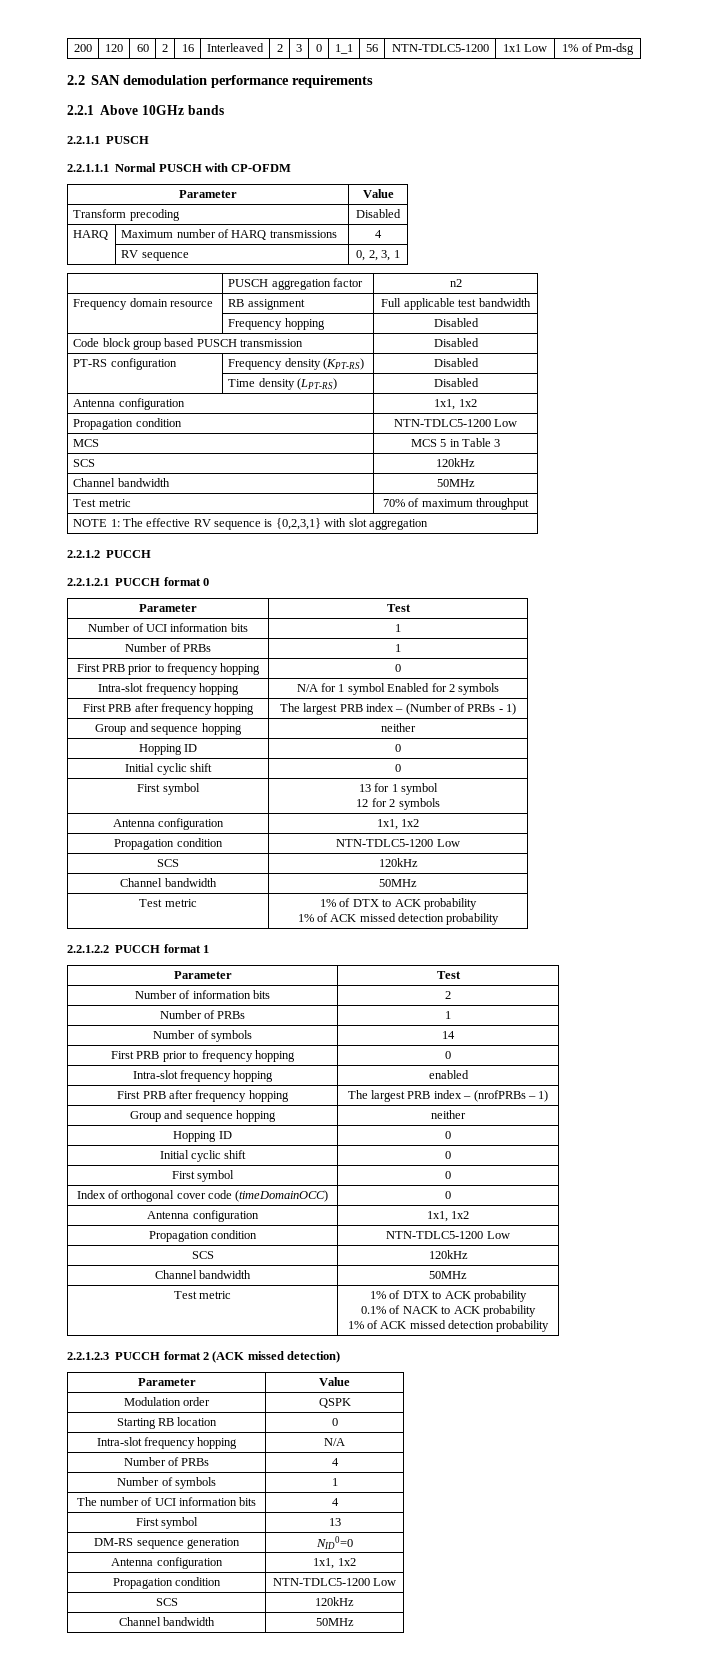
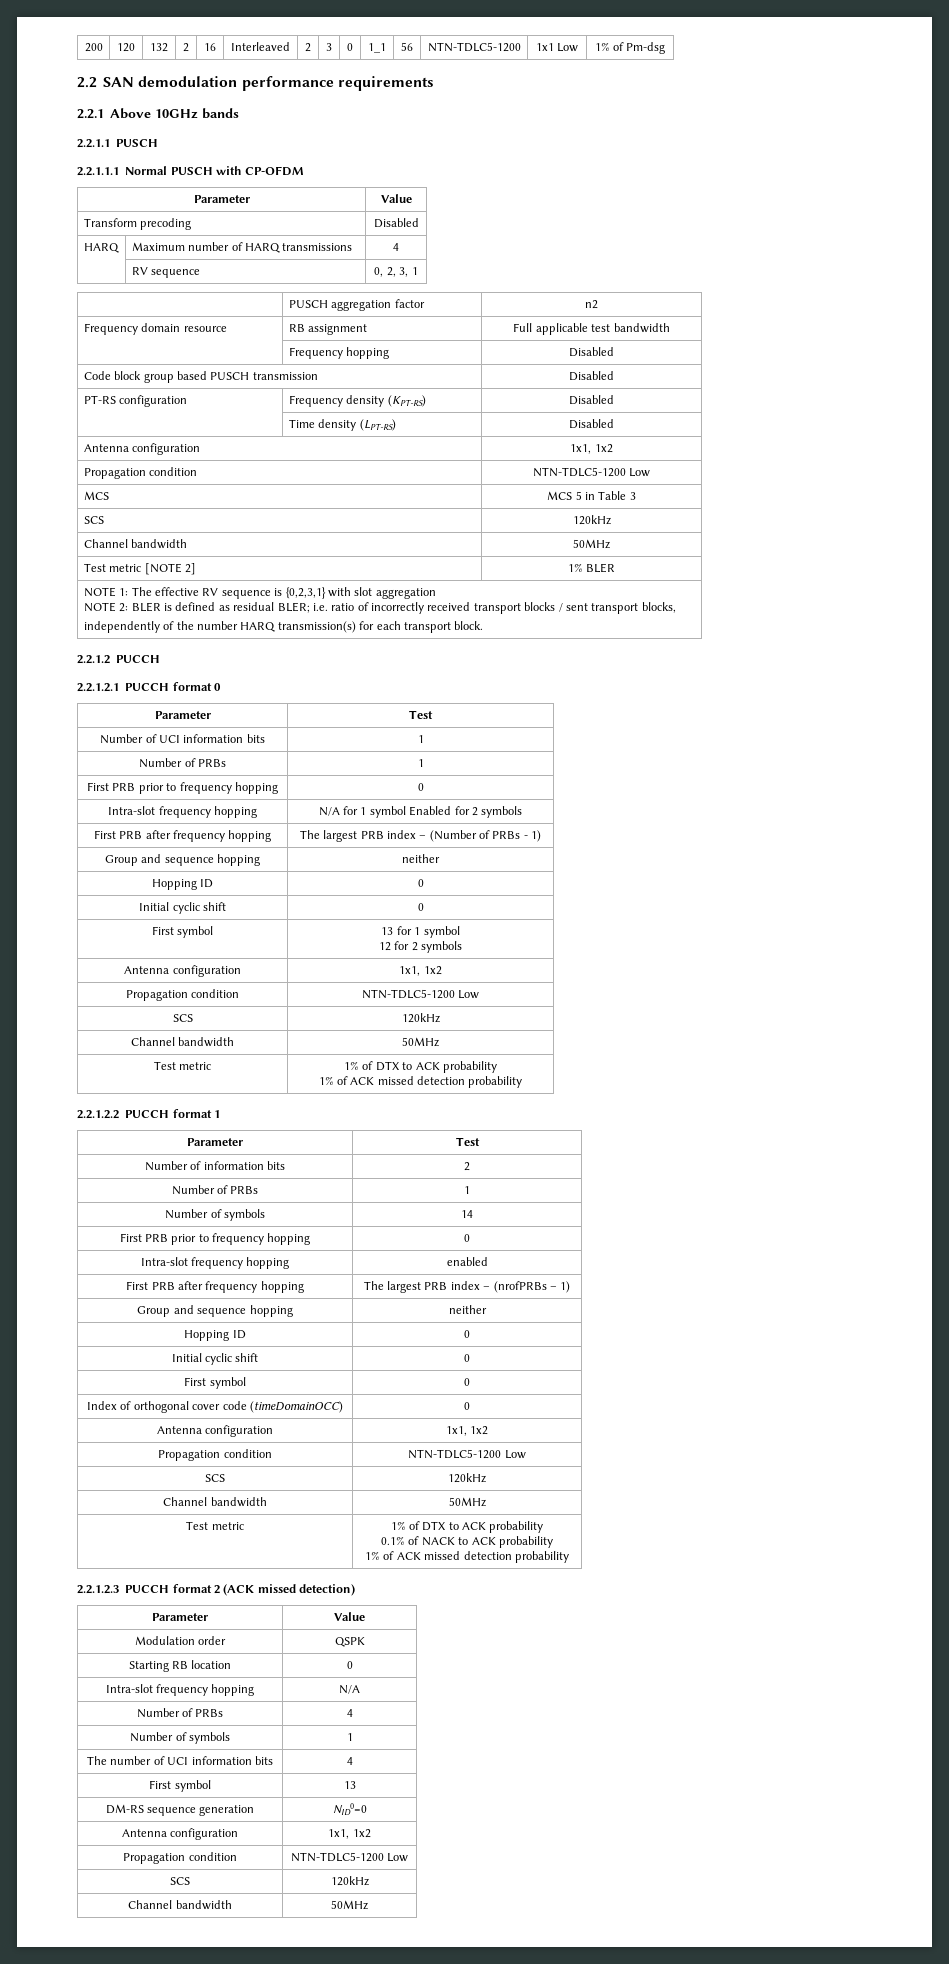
[136,44,149,52] 60 -> [150,43,168,52] 132
[382,498,530,510] | 70% of maximum throughput -> [144,563,197,575] [567,563,616,573] [NOTE 2] | 1% BLER
(428, 524) none -> [83,602,676,614] [83,621,484,633] // NOTE 2: BLER is defined as residual BLER; i.e. ratio of incorrectly received transport blocks / sent transport blocks, // independently of the number HARQ transmission(s) for each transport block.

